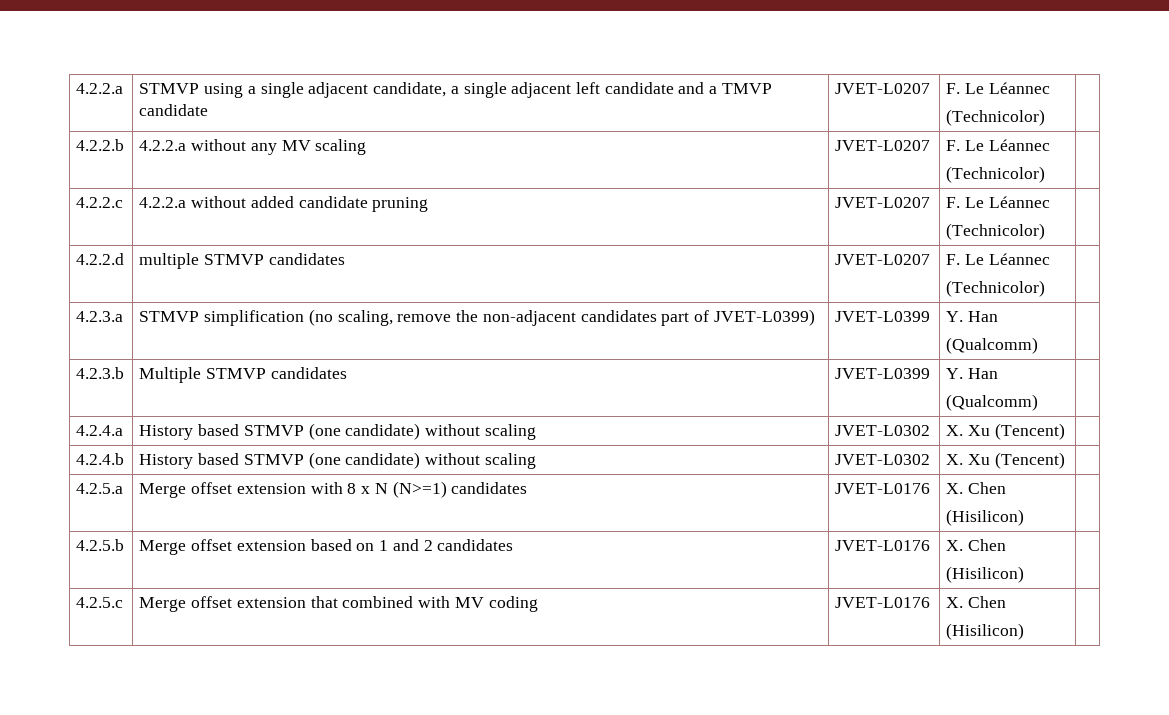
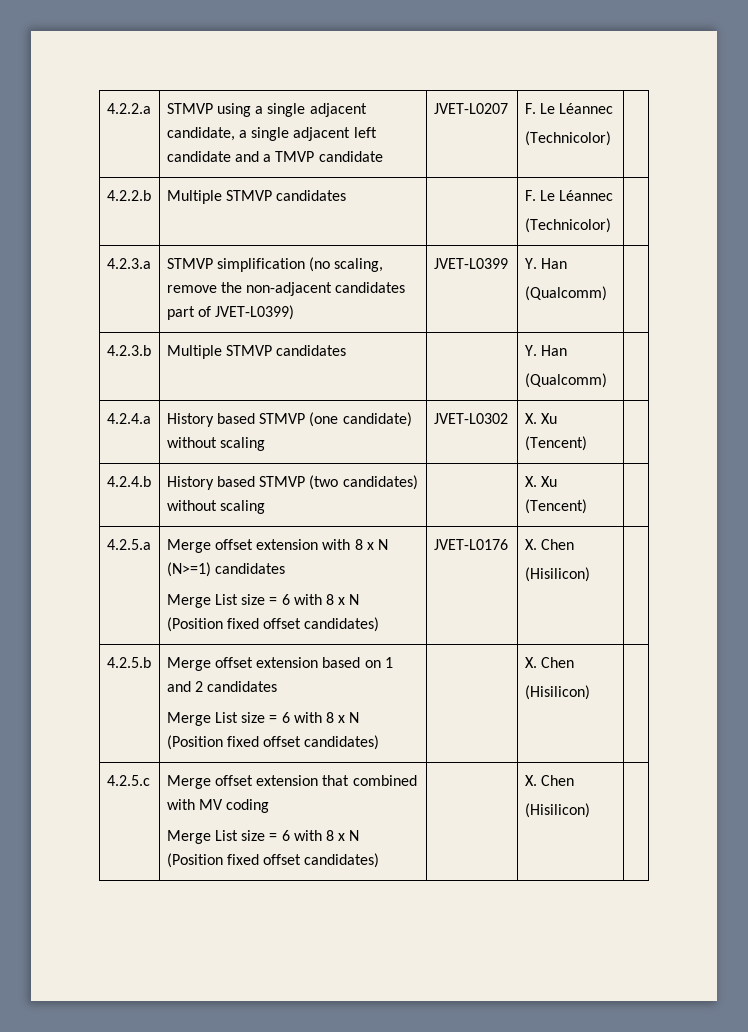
[139,139,367,155] [835,140,931,151] [946,139,1050,151] [946,166,1046,183] [76,197,124,208] [139,196,429,212] [835,197,931,208] [946,196,1050,208] [946,223,1046,240] [76,253,125,265] [139,253,345,269] [835,254,931,265] 4.2.2.a without any MV scaling | JVET-L0207 | F. Le Léannec // (Technicolor) | // 4.2.2.c | 4.2.2.a without added candidate pruning | JVET-L0207 | F. Le Léannec // (Technicolor) | // 4.2.2.d | multiple STMVP candidates | JVET-L0207 -> [166,190,347,204] Multiple STMVP candidates |
[835,368,931,379] JVET-L0399 -> (347, 350) none
[308,452,536,469] [835,454,931,465] (one candidate) without scaling | JVET-L0302 -> [309,475,418,490] [166,500,266,514] (two candidates) without scaling |
(528, 488) none -> [166,594,360,608] [166,617,380,632] // Merge List size = 6 with 8 x N (Position fixed offset candidates)
[835,540,931,551] | JVET-L0176 -> [166,712,360,726] [166,735,380,750] // Merge List size = 6 with 8 x N (Position fixed offset candidates) |
[835,597,931,608] | JVET-L0176 -> [166,830,360,844] [166,853,380,868] // Merge List size = 6 with 8 x N (Position fixed offset candidates) |

